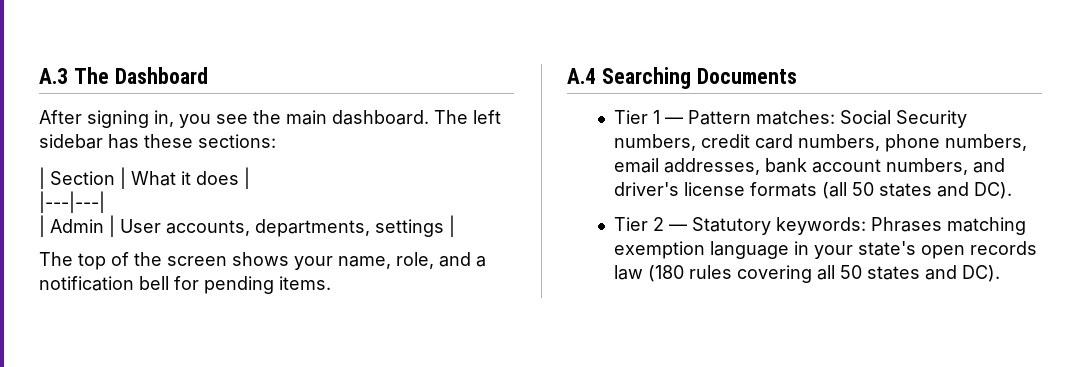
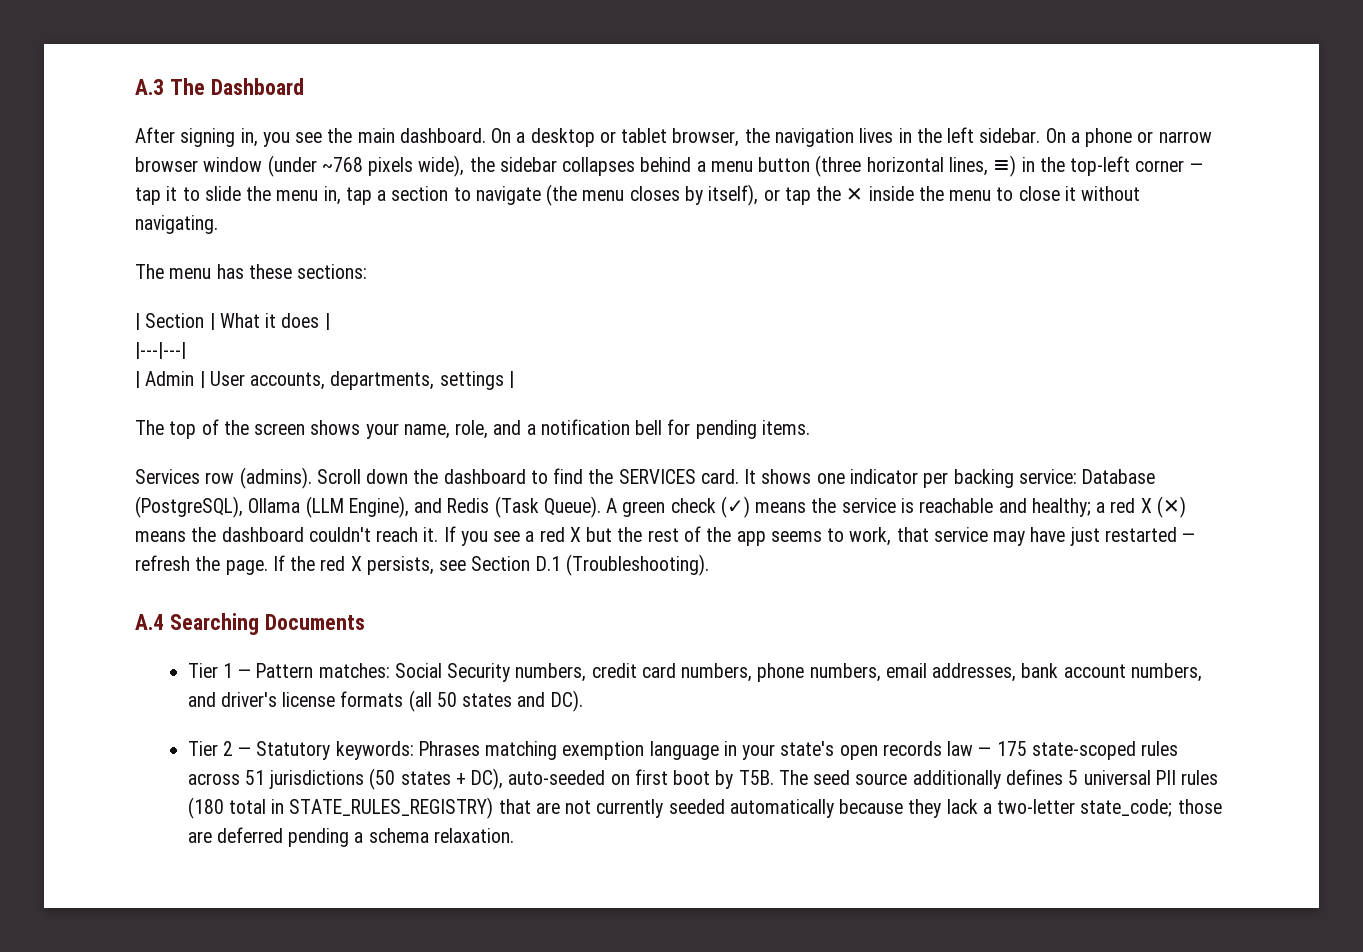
[434,110,501,124] [39,134,103,149] The left sidebar -> [491,127,1212,147] [135,155,1203,177] [135,184,1141,206] [135,215,218,234] [135,264,212,279] On a desktop or tablet browser, the navigation lives in the left sidebar. On a phone or narrow browser window (under ~768 pixels wide), the sidebar collapses behind a menu button (three horizontal lines, ≡) in the top-left corner — tap it to slide the menu in, tap a section to navigate (the menu closes by itself), or tap the ✕ inside the menu to close it without navigating. // The menu
(331, 283) none -> [135,467,1156,489] [135,496,1186,518] [135,526,1196,546] [135,554,709,576] // Services row (admins). Scroll down the dashboard to find the SERVICES card. It shows one indicator per backing service: Database (PostgreSQL), Ollama (LLM Engine), and Redis (Task Queue). A green check (✓) means the service is reachable and healthy; a red X (✕) means the dashboard couldn't reach it. If you see a red X but the rest of the app seems to work, that service may have just restarted — refresh the page. If the red X persists, see Section D.1 (Troubleshooting).
[647,265,1000,283] (180 rules covering all 50 states and DC). -> [978,741,1179,760] [187,768,1219,790] [187,797,1222,819] [187,827,514,847] — 175 state-scoped rules across 51 jurisdictions (50 states + DC), auto-seeded on first boot by T5B. The seed source additionally defines 5 universal PII rules (180 total in STATE_RULES_REGISTRY) that are not currently seeded automatically because they lack a two-letter state_code; those are deferred pending a schema relaxation.

